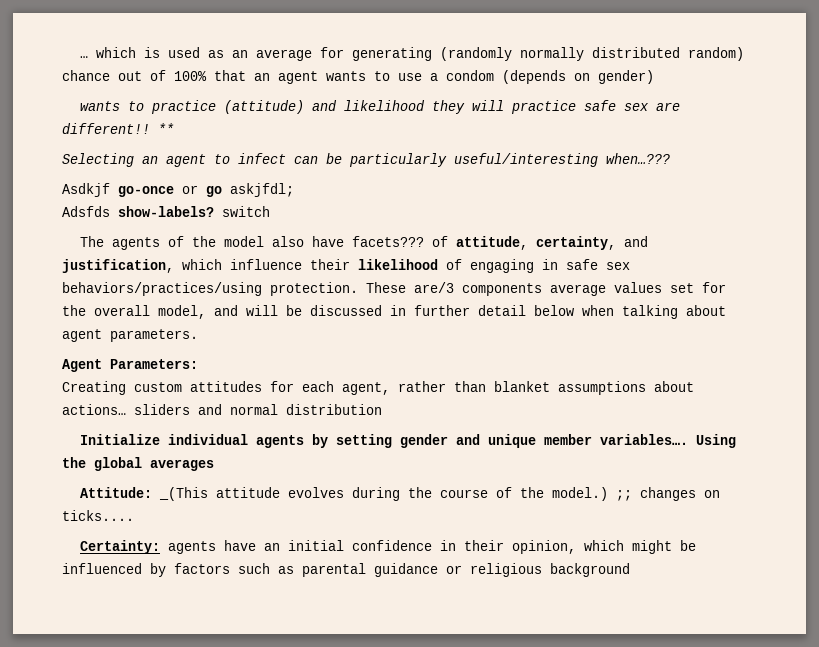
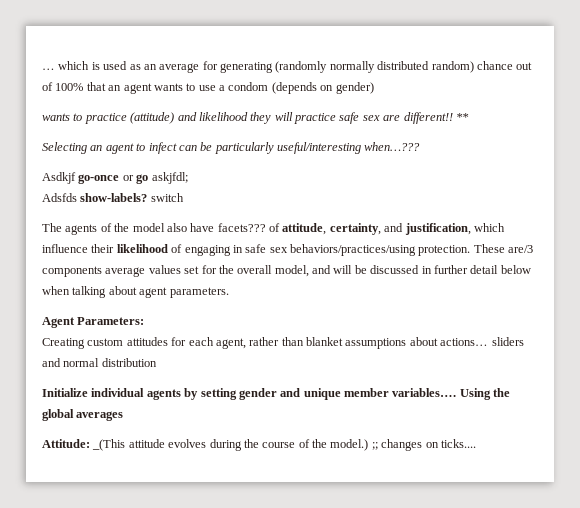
[79,540,696,554] [62,563,630,577] // Certainty: agents have an initial confidence in their opinion, which might be influenced by factors such as parental guidance or religious background -> (476, 443) none

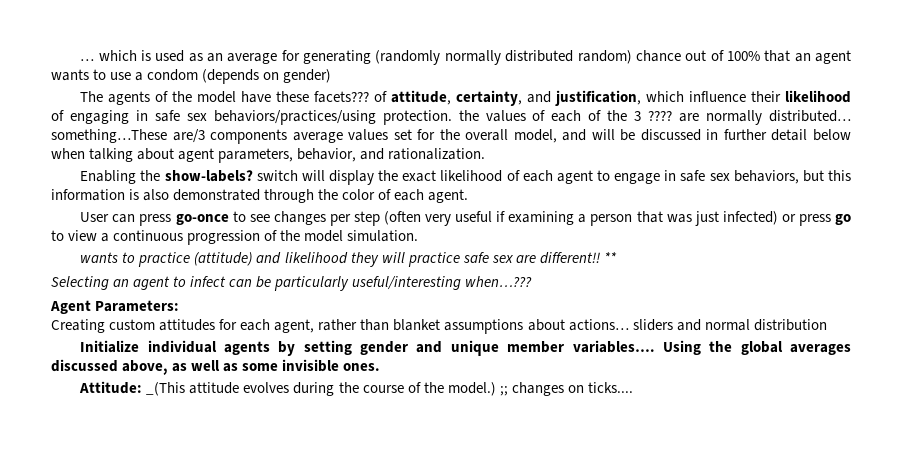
(374, 88) none -> [80,90,851,106] [51,110,852,125] [51,129,851,144] [51,148,486,163] [80,170,852,185] [51,189,469,203] [80,211,851,226] [51,230,419,245] // The agents of the model have these facets??? of attitude, certainty, and justification, which influence their likelihood of engaging in safe sex behaviors/practices/using protection. the values of each of the 3 ???? are normally distributed… something…These are/3 components average values set for the overall model, and will be discussed in further detail below when talking about agent parameters, behavior, and rationalization. // Enabling the show-labels? switch will display the exact likelihood of each agent to engage in safe sex behaviors, but this information is also demonstrated through the color of each agent. // User can press go-once to see changes per step (often very useful if examining a person that was just infected) or press go to view a continuous progression of the model simulation.
[42,172,188,184] [42,193,184,202] [42,223,505,235] [42,244,534,256] [42,265,531,277] [42,286,229,298] // Asdkjf go-once or go askjfdl; // Adsfds show-labels? switch // The agents of the model also have facets??? of attitude, certainty, and justification, which influence their likelihood of engaging in safe sex behaviors/practices/using protection. These are/3 components average values set for the overall model, and will be discussed in further detail below when talking about agent parameters. -> (533, 281) none
(124, 416) none -> [51,359,381,375] discussed above, as well as some invisible ones.

